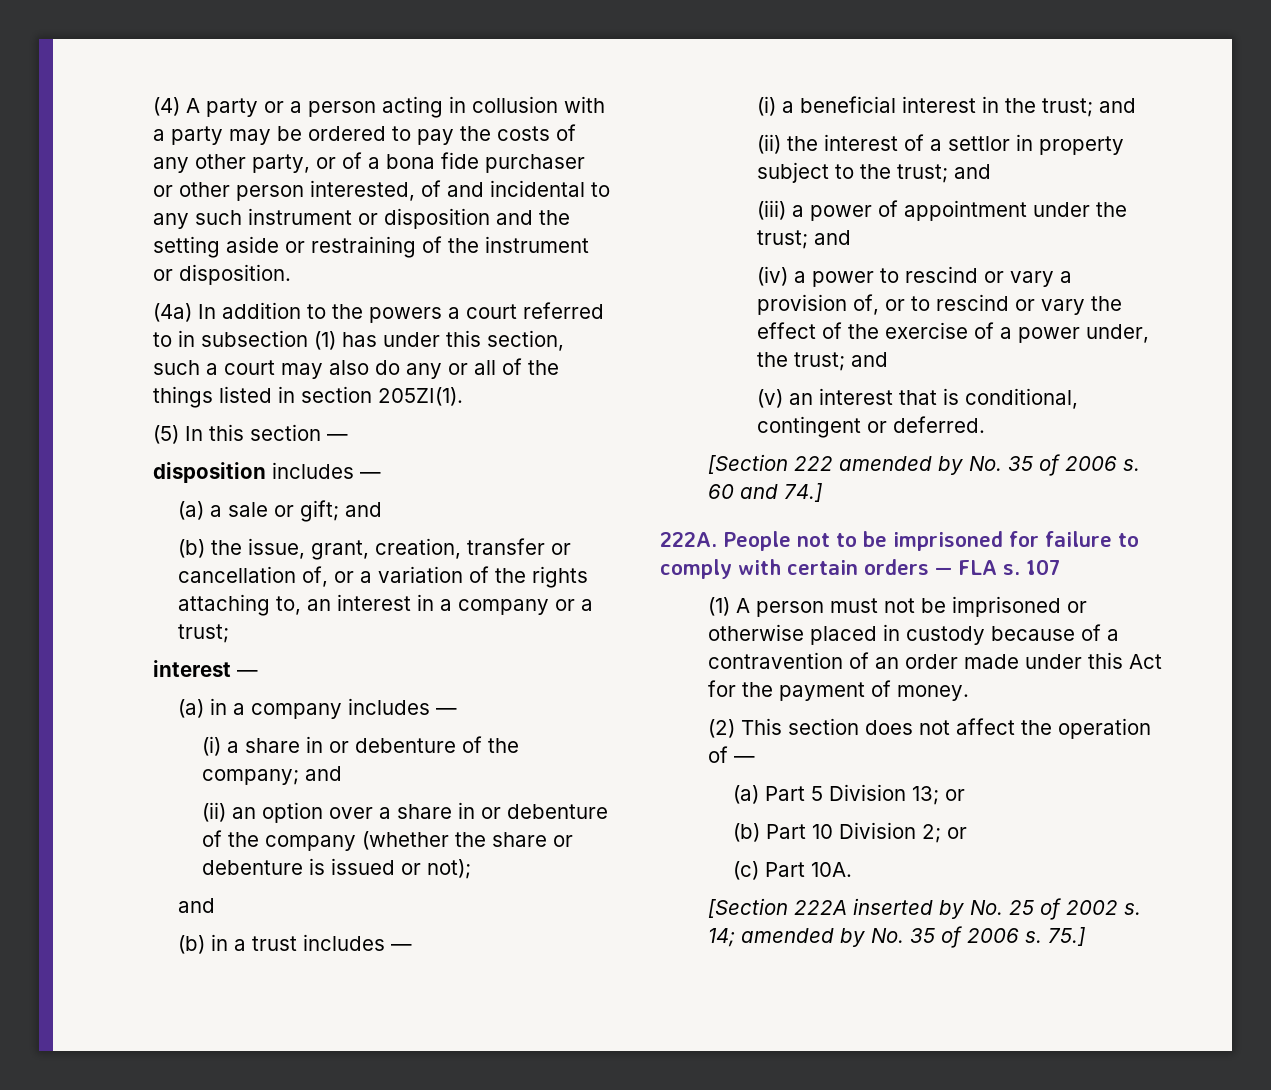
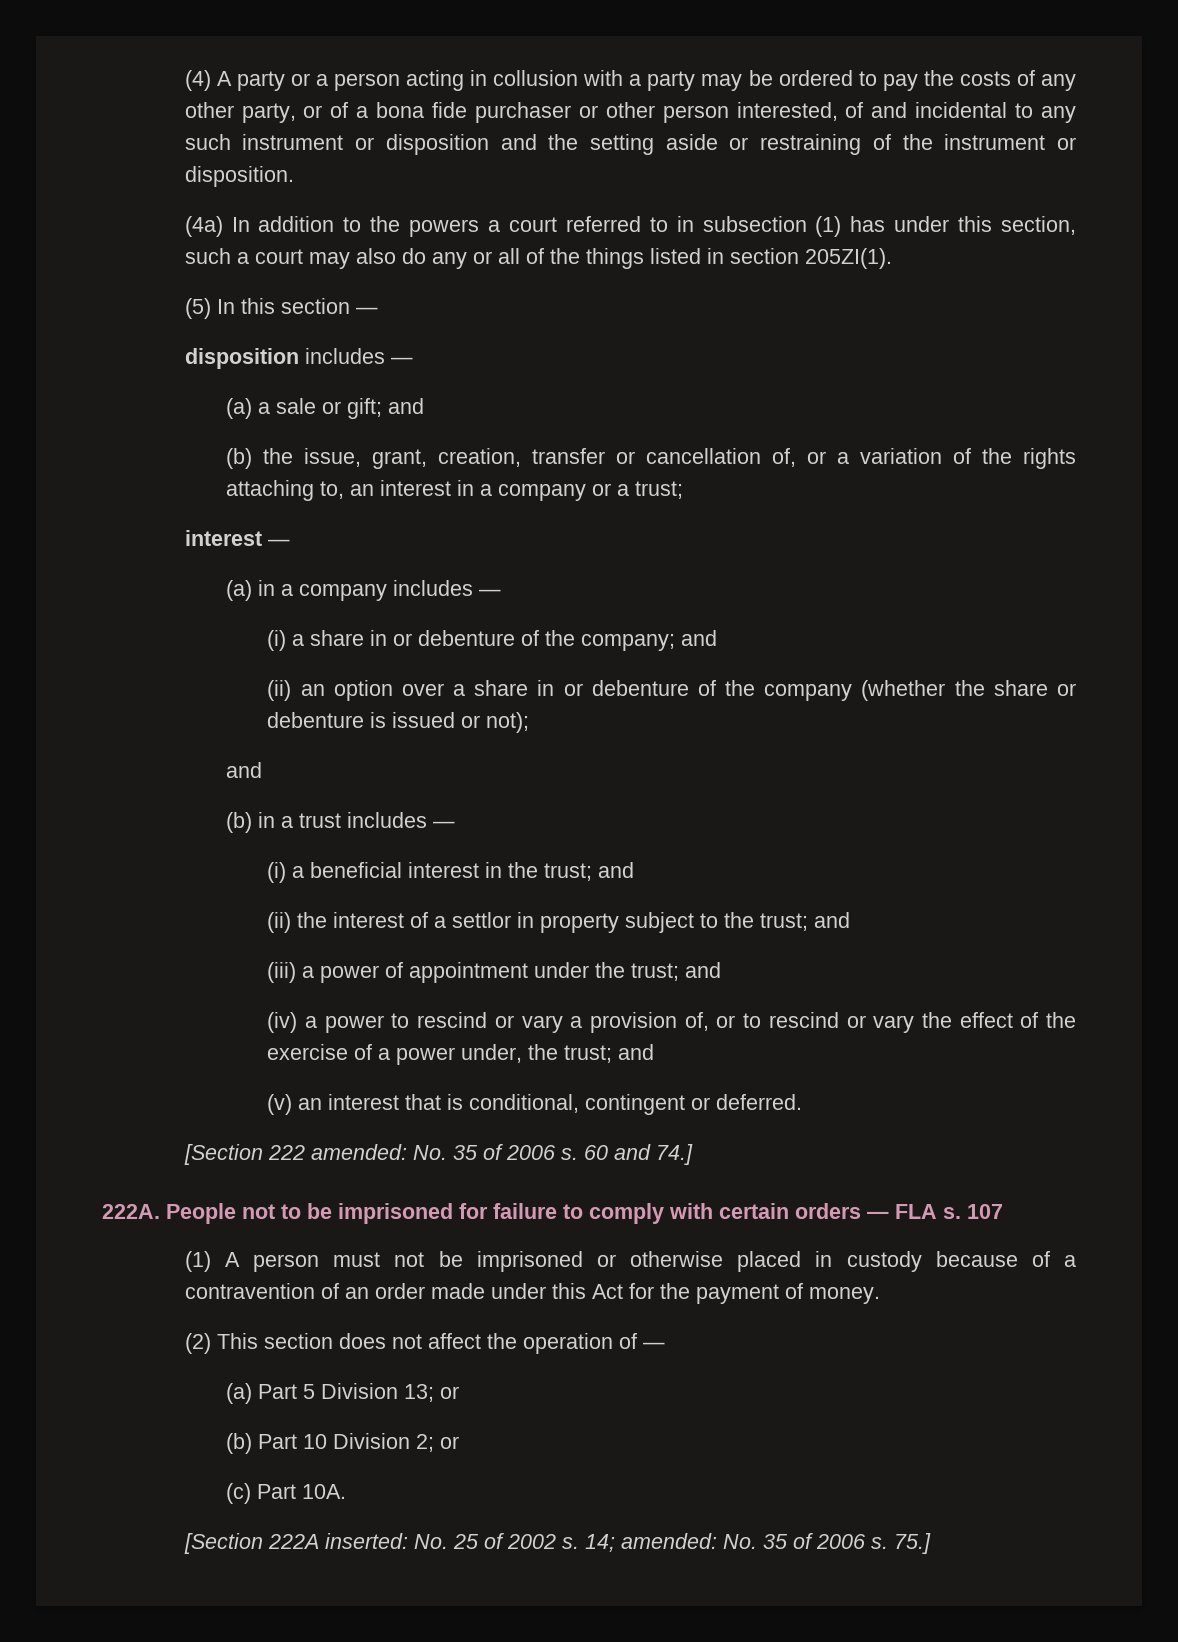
[839,456,964,475] amended by -> [310,1144,407,1160] amended:
[853,898,965,919] inserted by -> [324,1533,408,1549] inserted:
[741,928,866,947] amended by -> [620,1533,717,1549] amended:

